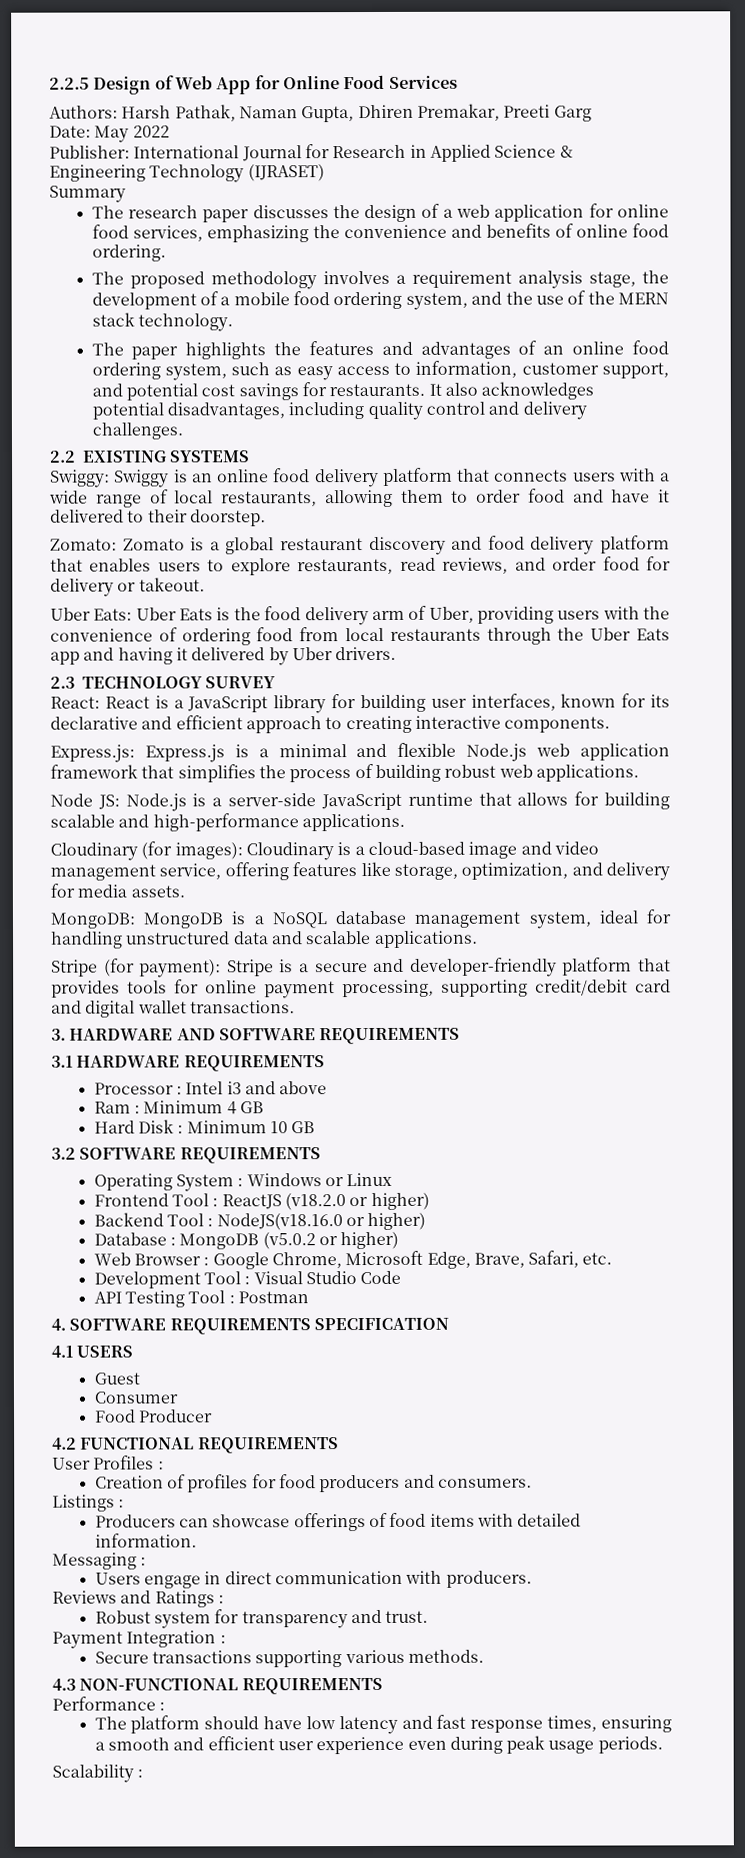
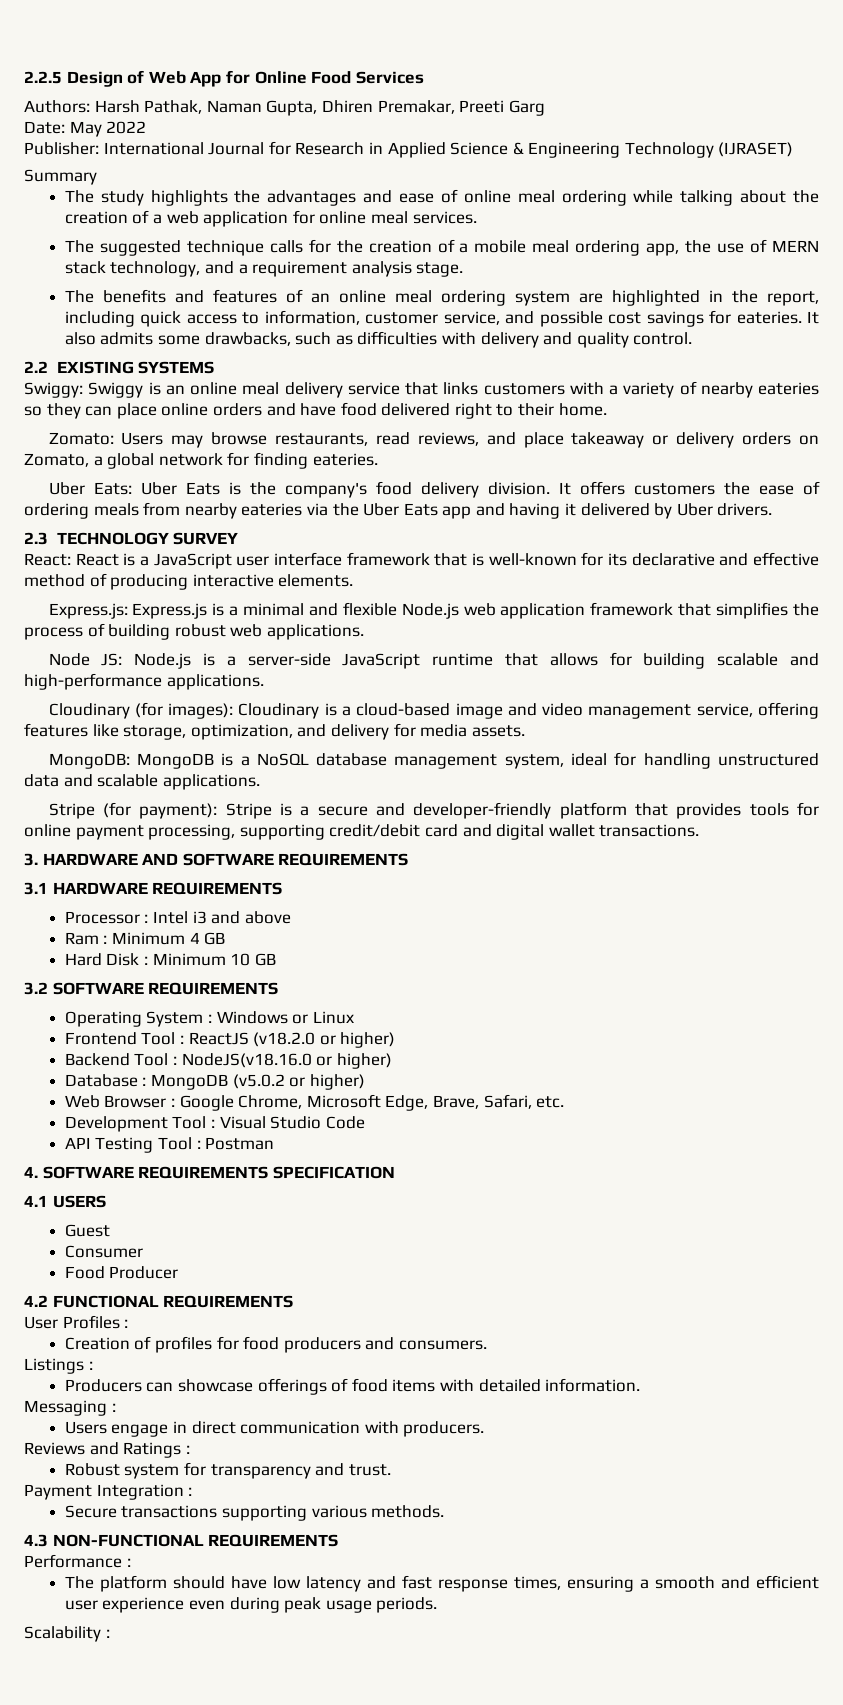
[127,204,418,223] research paper discusses the design -> [100,189,819,206] [64,211,128,224] study highlights the advantages and ease of online meal ordering while talking about the creation
[91,223,669,243] [91,244,166,262] [91,270,669,290] [91,290,670,310] [91,312,233,332] [91,340,670,360] [91,362,333,381] food services, emphasizing the convenience and benefits of online food ordering. // The proposed methodology involves a requirement analysis stage, the development of a mobile food ordering system, and the use of the MERN stack technology. // The paper highlights the features and advantages of an online food ordering system, such as easy -> [371,211,477,224] [64,239,819,256] [64,261,464,277] [64,289,819,306] [64,311,182,327] meal services. // The suggested technique calls for the creation of a mobile meal ordering app, the use of MERN stack technology, and a requirement analysis stage. // The benefits and features of an online meal ordering system are highlighted in the report, including quick
[602,362,669,379] [91,383,198,401] support, and potential -> [443,311,603,327] service, and possible
[329,383,426,397] restaurants. -> [736,311,802,324] eateries.
[481,381,595,400] [91,401,587,421] [91,422,183,440] acknowledges potential disadvantages, including quality control and delivery challenges. -> [100,331,693,348] admits some drawbacks, such as difficulties with delivery and quality control.
[273,467,670,488] [49,488,670,508] [50,509,124,523] food delivery platform that connects users with a wide range of local restaurants, allowing them to order food and have it delivered -> [242,381,819,398] [24,402,492,419] meal delivery service that links customers with a variety of nearby eateries so they can place online orders and have food delivered right
[189,509,266,527] doorstep. -> [558,403,607,416] home.
[122,535,671,556] [50,556,671,576] [50,577,205,597] Zomato is a global restaurant discovery and food delivery platform that enables users to explore restaurants, read reviews, and order food for delivery or takeout. -> [121,432,819,448] [24,452,378,469] Users may browse restaurants, read reviews, and place takeaway or delivery orders on Zomato, a global network for finding eateries.
[264,605,670,626] [50,627,552,646] food delivery arm of Uber, providing users with the convenience of ordering food from local restaurants through -> [284,481,820,498] [24,502,328,519] company's food delivery division. It offers customers the ease of ordering meals from nearby eateries via
[273,693,670,714] [50,715,611,734] library for building user interfaces, known for its declarative and efficient approach to creating interactive components. -> [236,552,819,566] [24,573,354,590] user interface framework that is well-known for its declarative and effective method of producing interactive elements.

